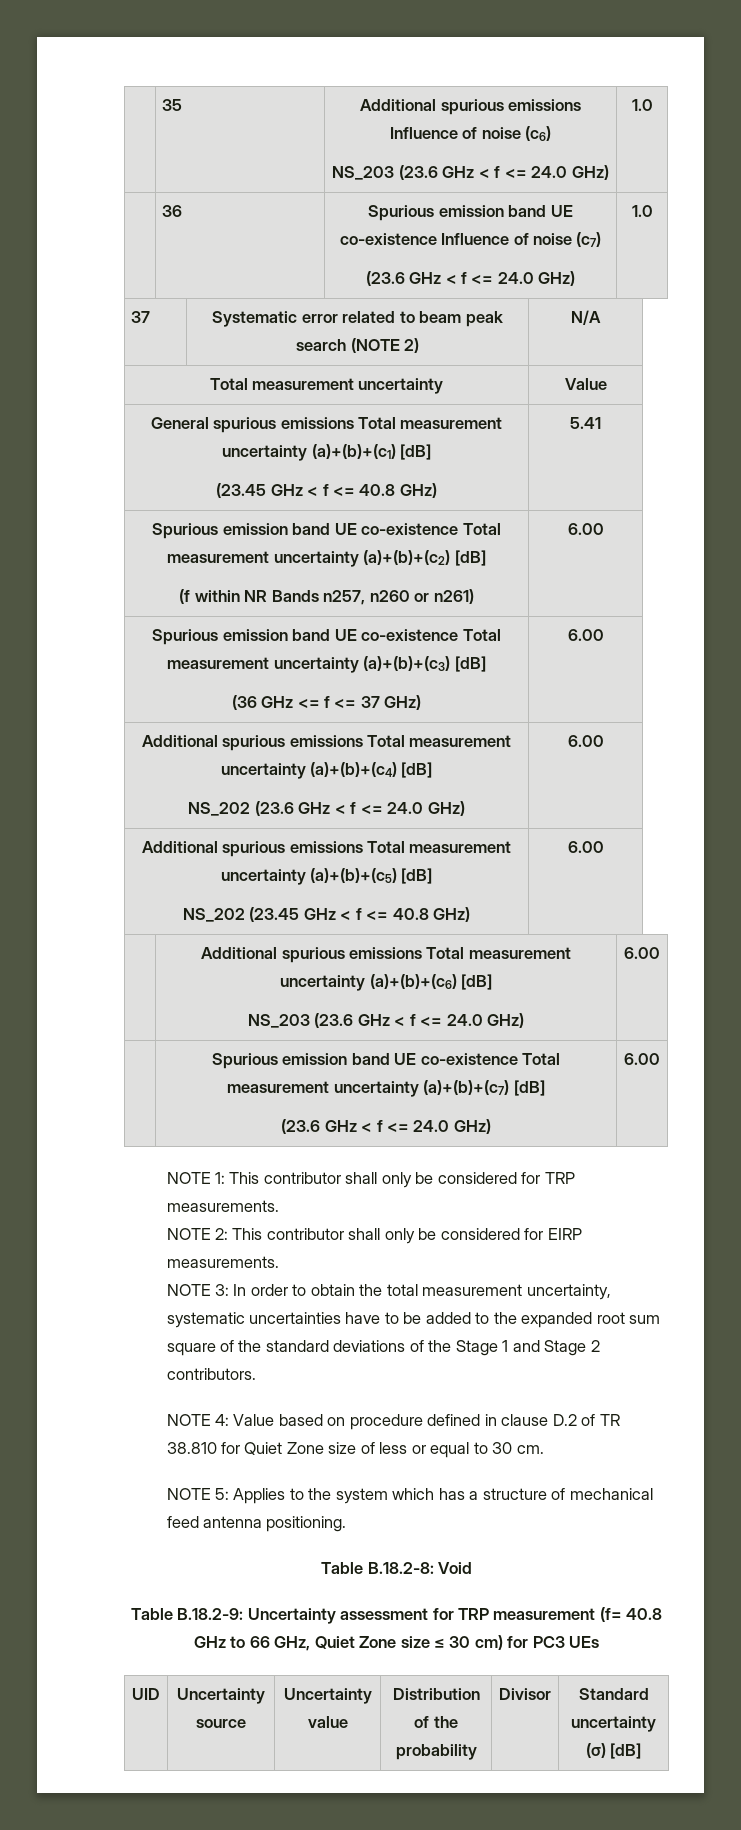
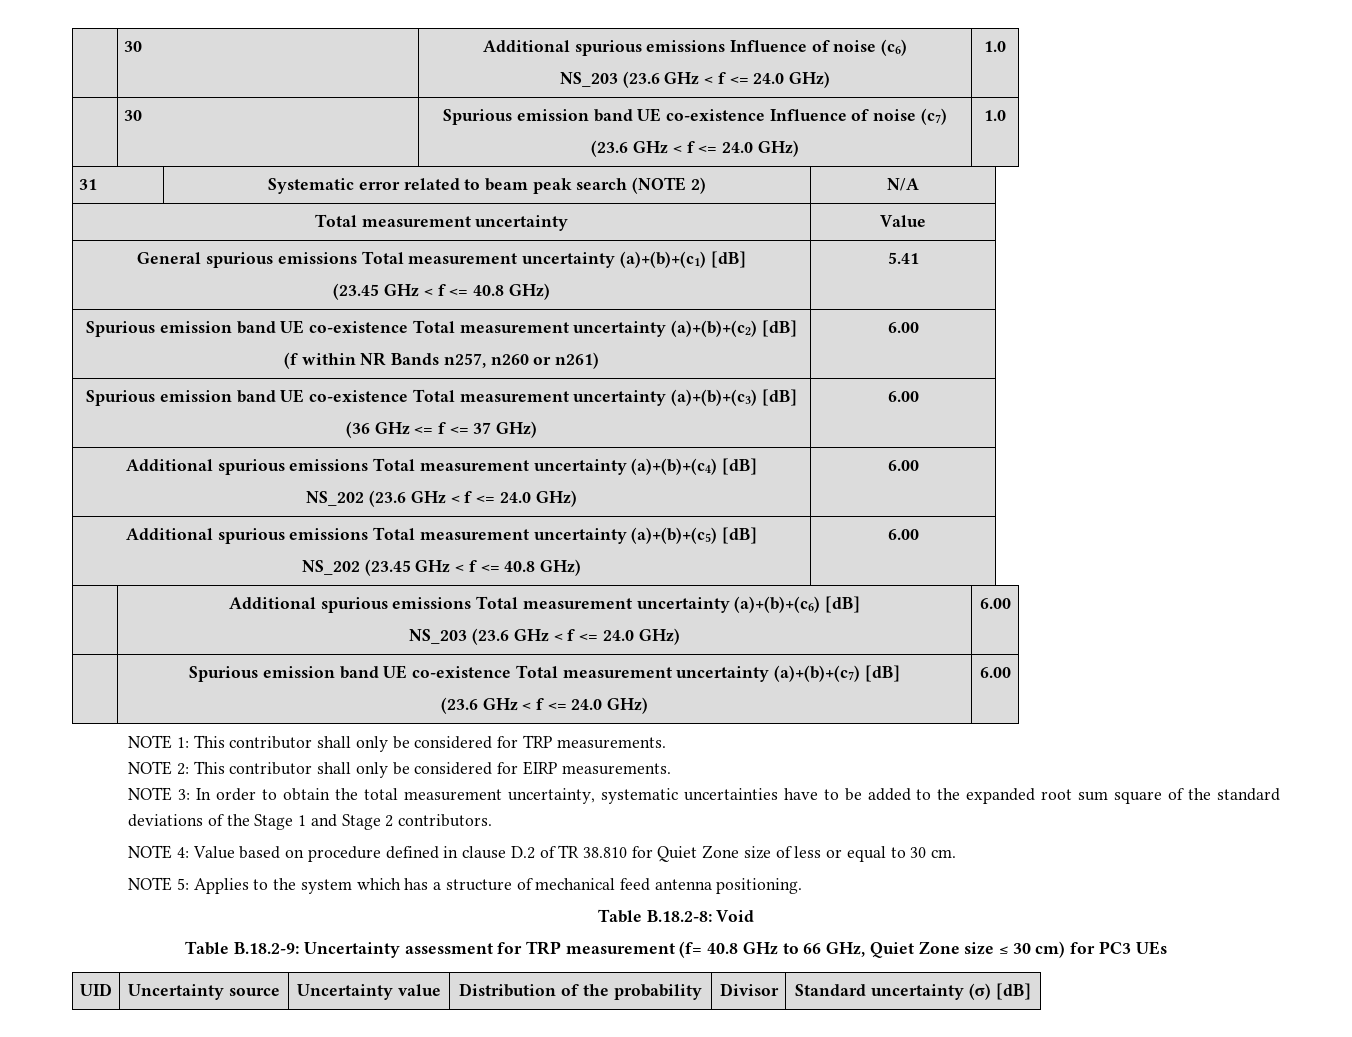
[162,99,183,111] | 35 -> [124,41,143,52] | 30
[162,205,183,217] 36 -> [124,110,143,121] 30
[131,311,151,323] 37 -> [79,179,98,190] 31

